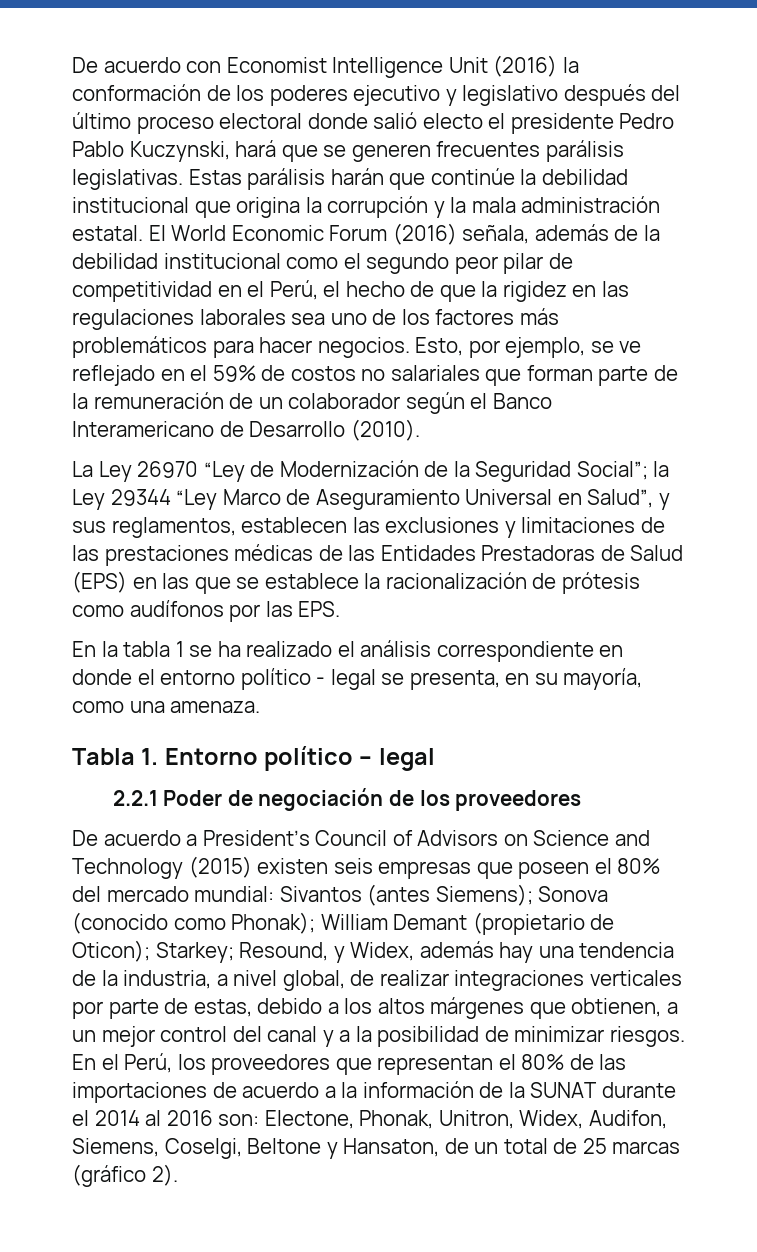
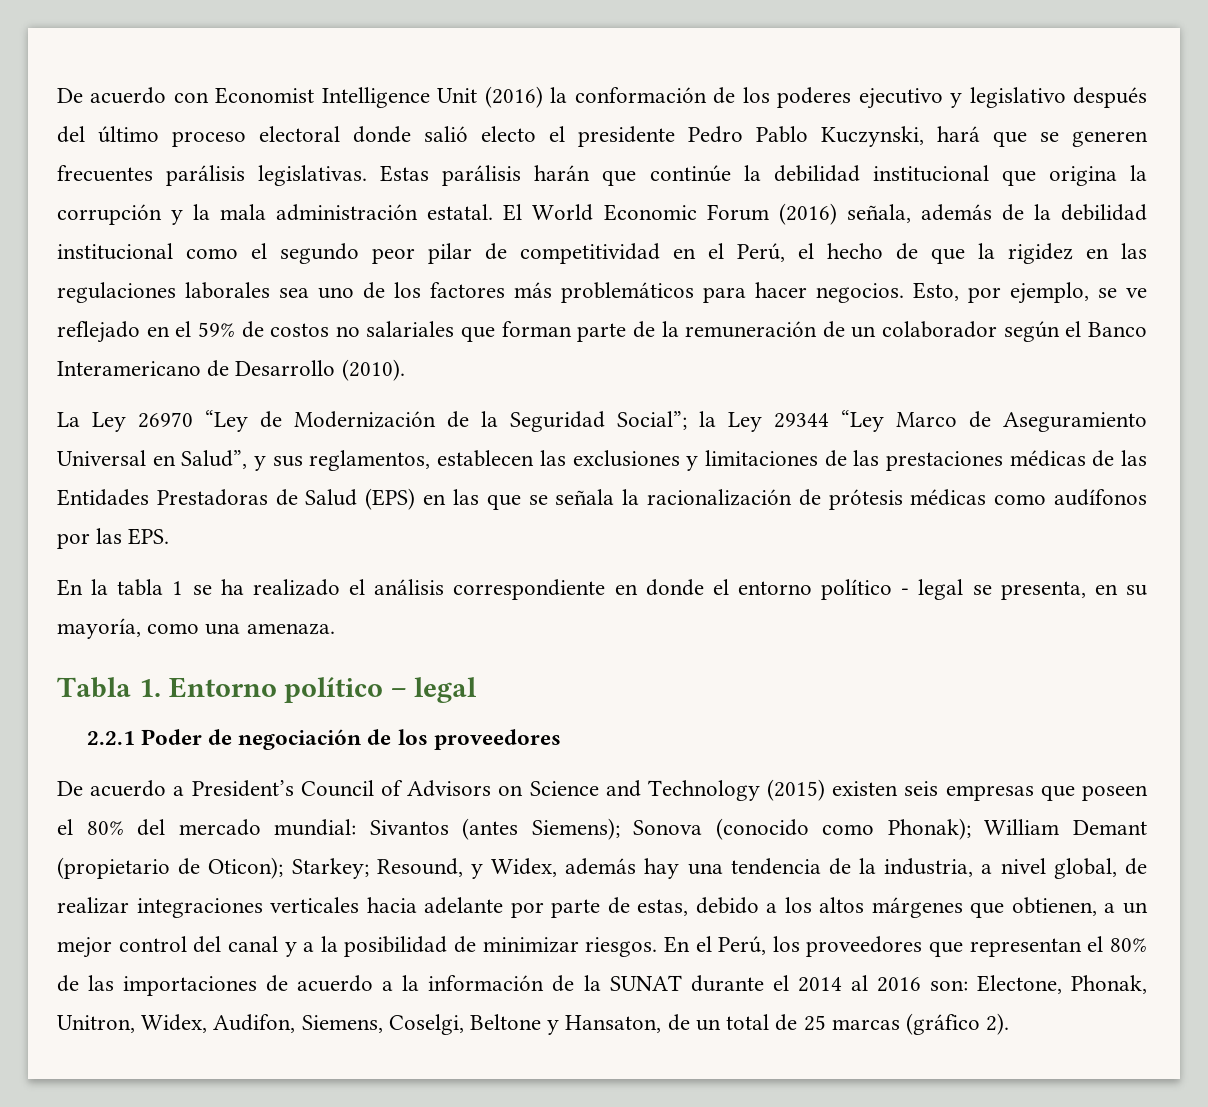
[264,573,359,589] establece -> [555,489,615,505] señala
(640, 583) none -> [910,489,987,506] médicas
(682, 978) none -> [366,897,504,914] hacia adelante

